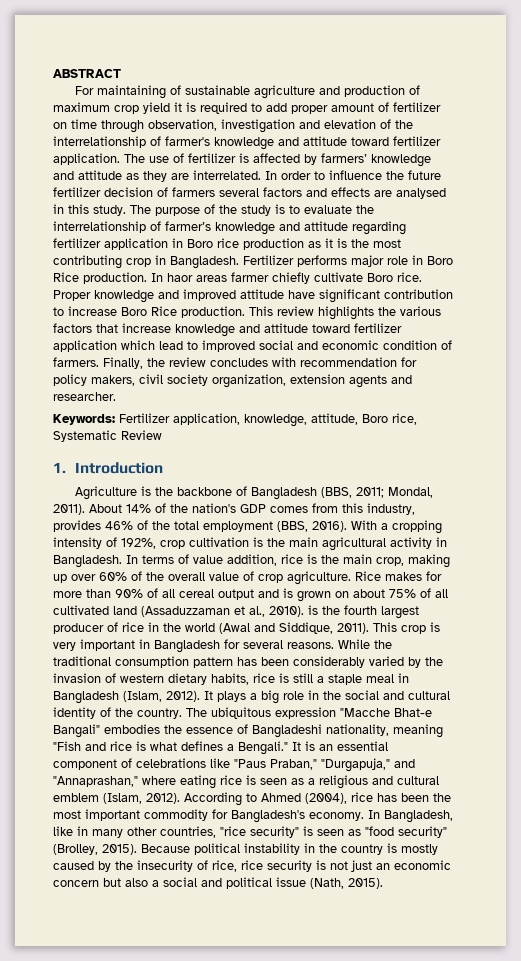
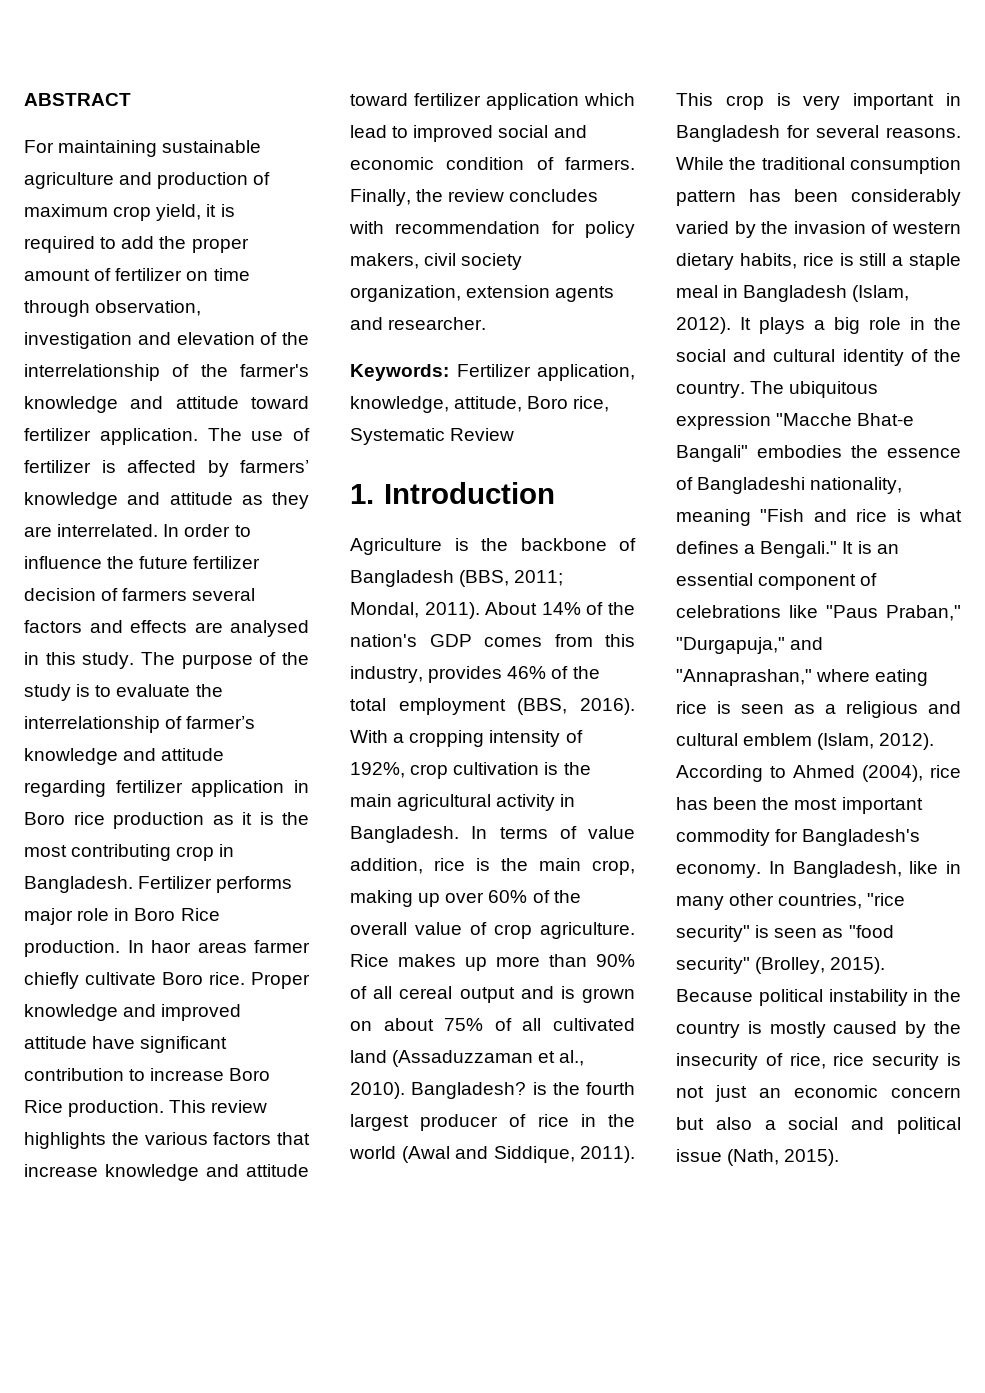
[169,85,181,95] of -> (158, 148) none
[143,102,170,114] yield -> [156,204,202,221] yield,
(287, 107) none -> [159,236,187,249] the
(161, 141) none -> [200,364,228,377] the
[426,571,442,581] for -> [465,957,487,971] up
(304, 611) none -> [411,1082,527,1099] Bangladesh?

